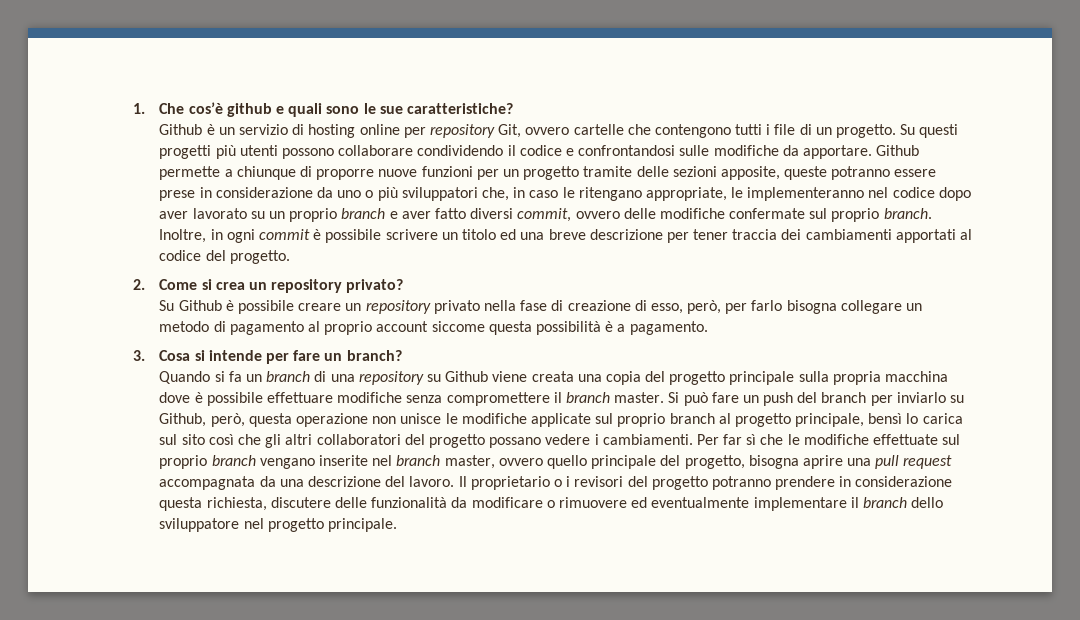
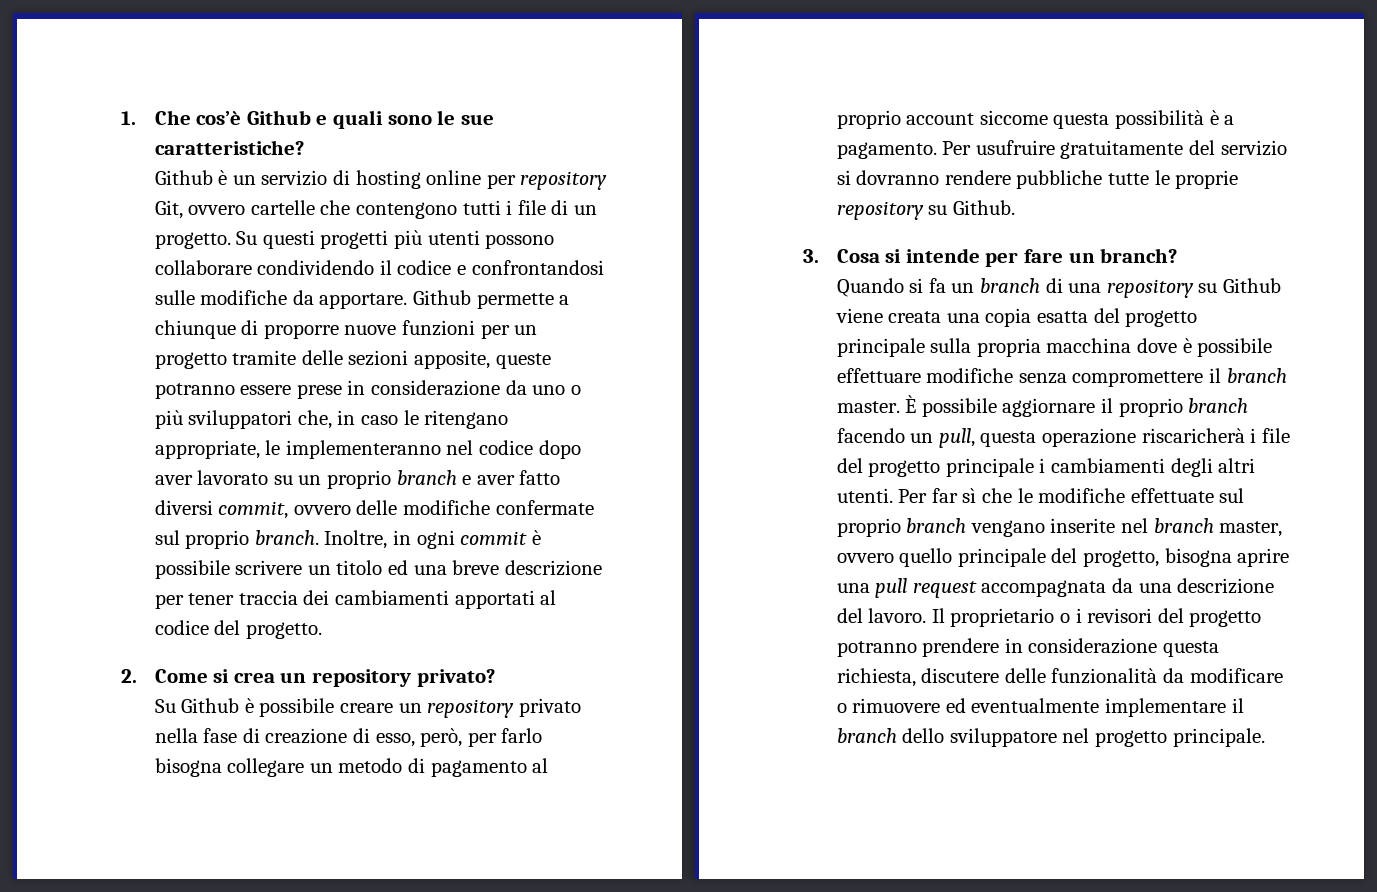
[226,103,272,117] github -> [246,110,311,125] Github
(708, 328) none -> [942,140,1287,159] [836,170,1239,189] [836,200,1015,220] Per usufruire gratuitamente del servizio si dovranno rendere pubbliche tutte le proprie repository su Github.
(641, 378) none -> [1037,311,1089,323] esatta
[668,392,964,406] [159,413,963,427] [159,434,693,448] Si può fare un push del branch per inviarlo su Github, però, questa operazione non unisce le modifiche applicate sul proprio branch al progetto principale, bensì lo carica sul sito così che gli altri collaboratori del progetto possano vedere i cambiamenti. -> [905,395,1249,417] [836,428,1290,448] [836,458,1256,477] [836,488,893,503] È possibile aggiornare il proprio branch facendo un pull, questa operazione riscaricherà i file del progetto principale i cambiamenti degli altri utenti.

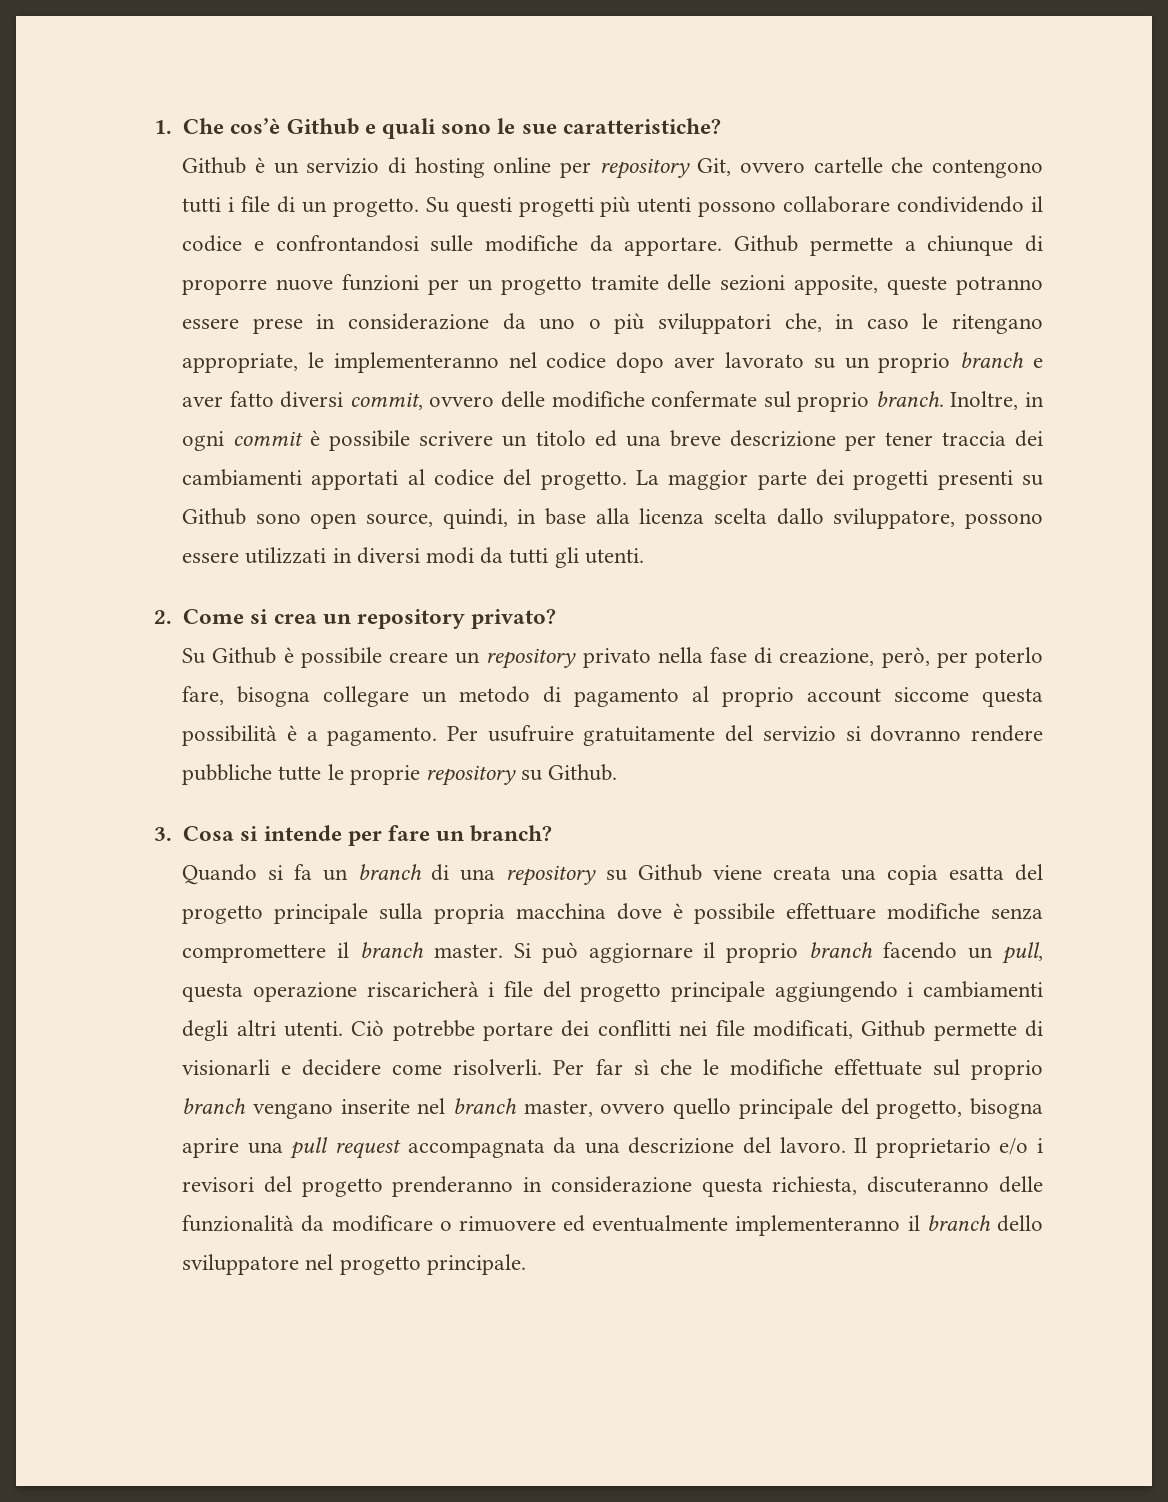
(322, 630) none -> [636,469,1043,490] [182,508,1043,529] [182,547,644,568] La maggior parte dei progetti presenti su Github sono open source, quindi, in base alla licenza scelta dallo sviluppatore, possono essere utilizzati in diversi modi da tutti gli utenti.
[265,728,543,747] creazione di esso, però, per farlo -> [779,647,1043,668] [182,686,225,705] creazione, però, per poterlo fare,
[905,395,997,417] È possibile -> [513,942,578,963] Si può
(1034, 467) none -> [774,981,898,1002] aggiungendo
(893, 495) none -> [351,1020,1043,1041] [182,1059,543,1076] Ciò potrebbe portare dei conflitti nei file modificati, Github permette di visionarli e decidere come risolverli.
[1060,613,1071,623] o -> [999,1138,1029,1155] e/o
[836,638,1000,657] potranno prendere -> [392,1176,514,1197] prenderanno
[921,668,1000,683] discutere -> [867,1176,990,1193] discuteranno
[1105,698,1227,717] implementare -> [735,1215,901,1236] implementeranno

